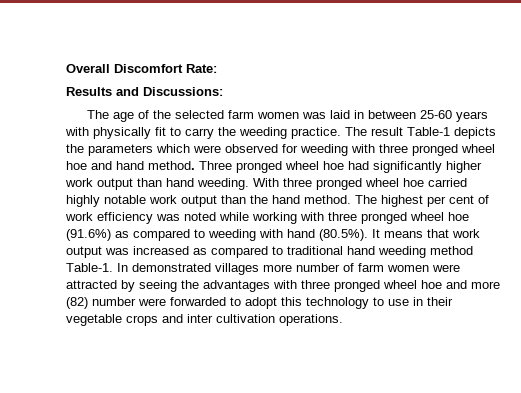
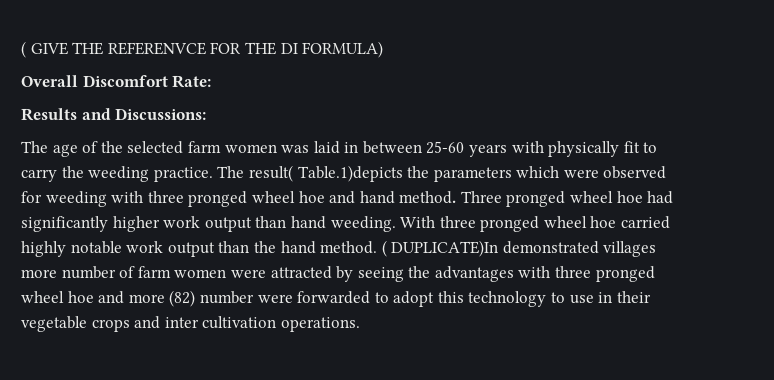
(66, 68) none -> [21,41,384,58] ( GIVE THE REFERENVCE FOR THE DI FORMULA) //
[371,127,496,139] result Table-1 depicts -> [248,165,403,182] result( Table.1)depicts
[355,195,489,207] [65,212,469,224] [66,229,480,241] [66,246,473,258] [66,263,128,272] The highest per cent of work efficiency was noted while working with three pronged wheel hoe (91.6%) as compared to weeding with hand (80.5%). It means that work output was increased as compared to traditional hand weeding method Table-1. In -> [381,240,499,257] ( DUPLICATE)In

